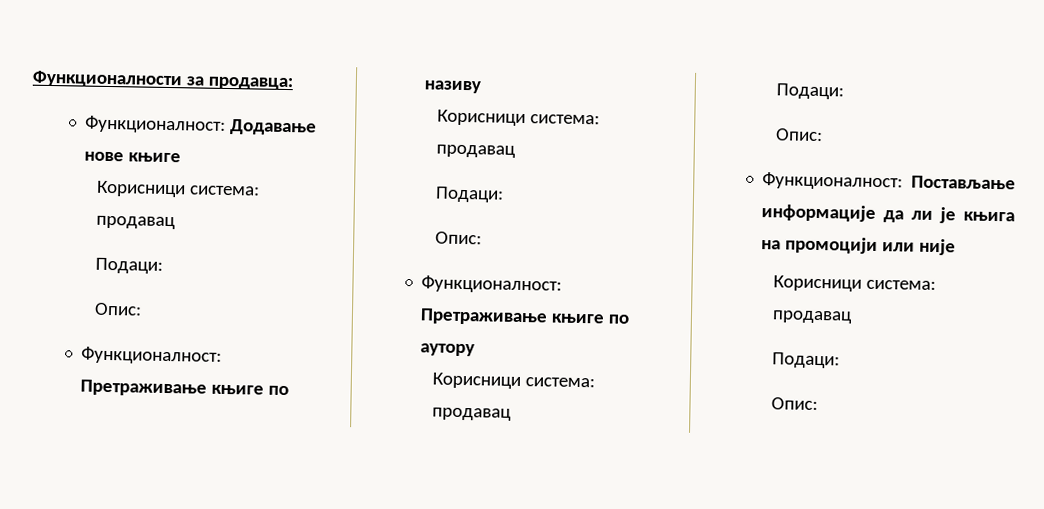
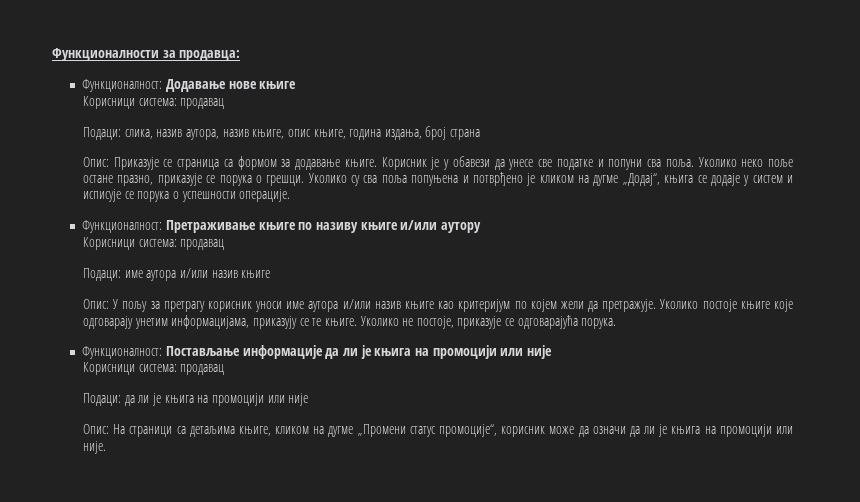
[93,302,142,316] // Опис: -> [124,126,481,140] [82,156,793,170] [82,172,794,186] [82,189,291,202] слика, назив аутора, назив књиге, опис књиге, година издања, број страна // Опис: Приказује се страница са формом за додавање књиге. Корисник је у обавези да унесе све податке и попуни сва поља. Уколико неко поље остане празно, приказује се порука о грешци. Уколико су сва поља попуњена и потврђено је кликом на дугме „Додај“, књига се додаје у систем и исписује се порука о успешности операције.
[436,109,600,127] [435,144,516,158] [434,186,504,203] [434,231,482,245] [421,275,563,294] [420,308,630,326] // Корисници система: продавац // Подаци: // Опис: // Функционалност: Претраживање књиге по -> [360,220,438,230] књиге и/или
[774,128,823,142] // Опис: -> [124,268,271,281] [82,299,794,312] [82,315,617,329] име аутора и/или назив књиге // Опис: У пољу за претрагу корисник уноси име аутора и/или назив књиге као критеријум по којем жели да претражује. Уколико постоје књиге које одговарају унетим информацијама, приказују се те књиге. Уколико не постоје, приказује се одговарајућа порука.
[770,397,818,411] // Опис: -> [124,393,309,406] [82,424,794,437] [82,441,106,454] да ли је књига на промоцији или није // Опис: На страници са детаљима књиге, кликом на дугме „Промени статус промоције“, корисник може да означи да ли је књига на промоцији или није.

